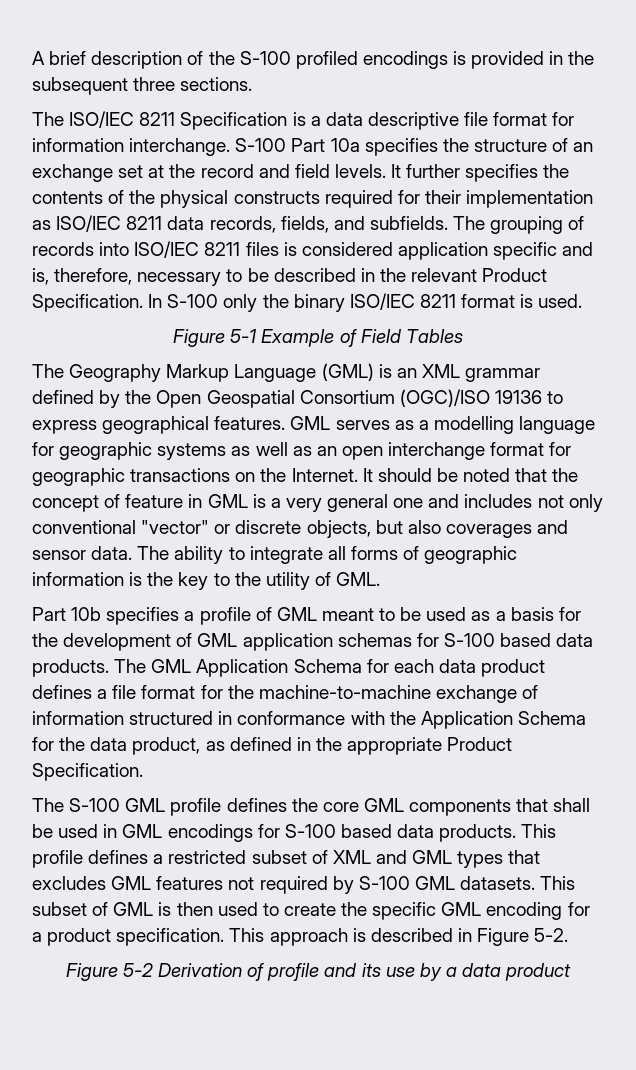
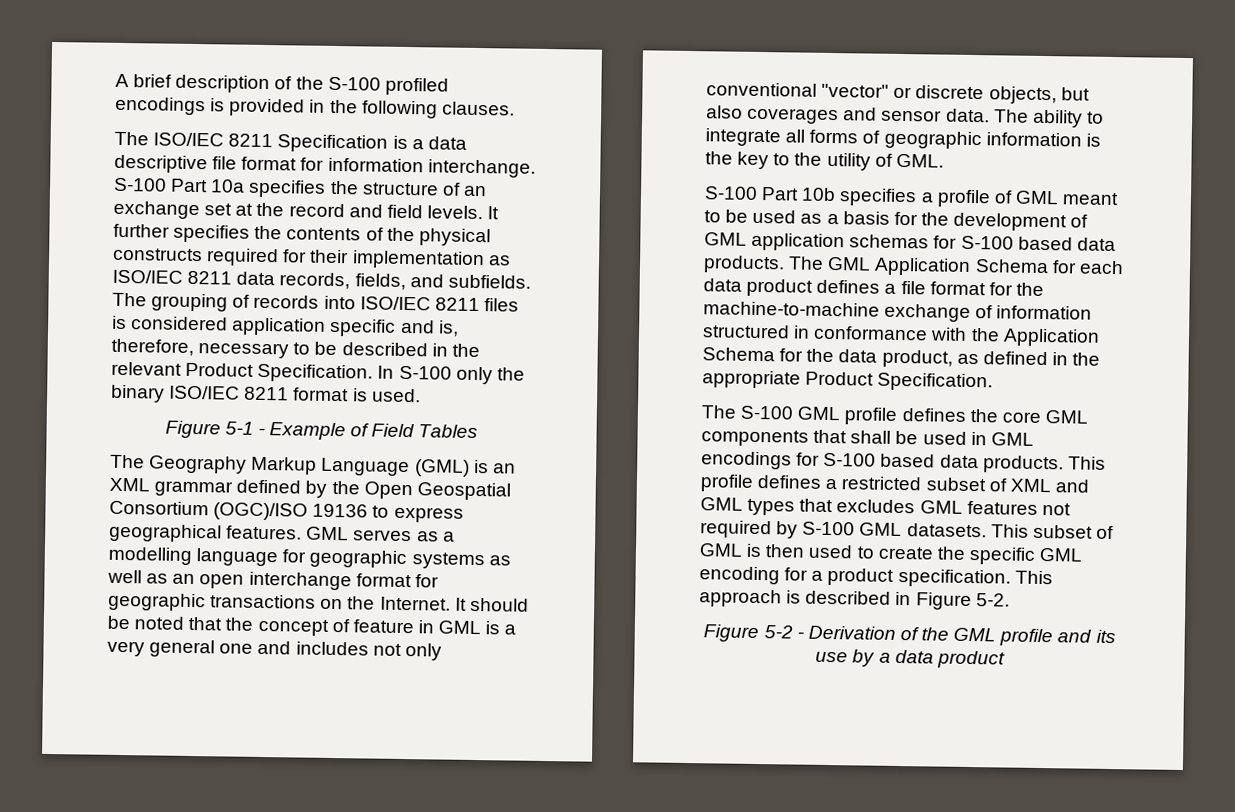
[32,77,253,95] subsequent three sections. -> [361,100,515,119] following clauses.
(257, 336) none -> [257,427,265,436] -
(381, 579) none -> [704,186,758,200] S-100
(153, 970) none -> [796,631,804,639] -
(265, 972) none -> [921,627,997,642] the GML

